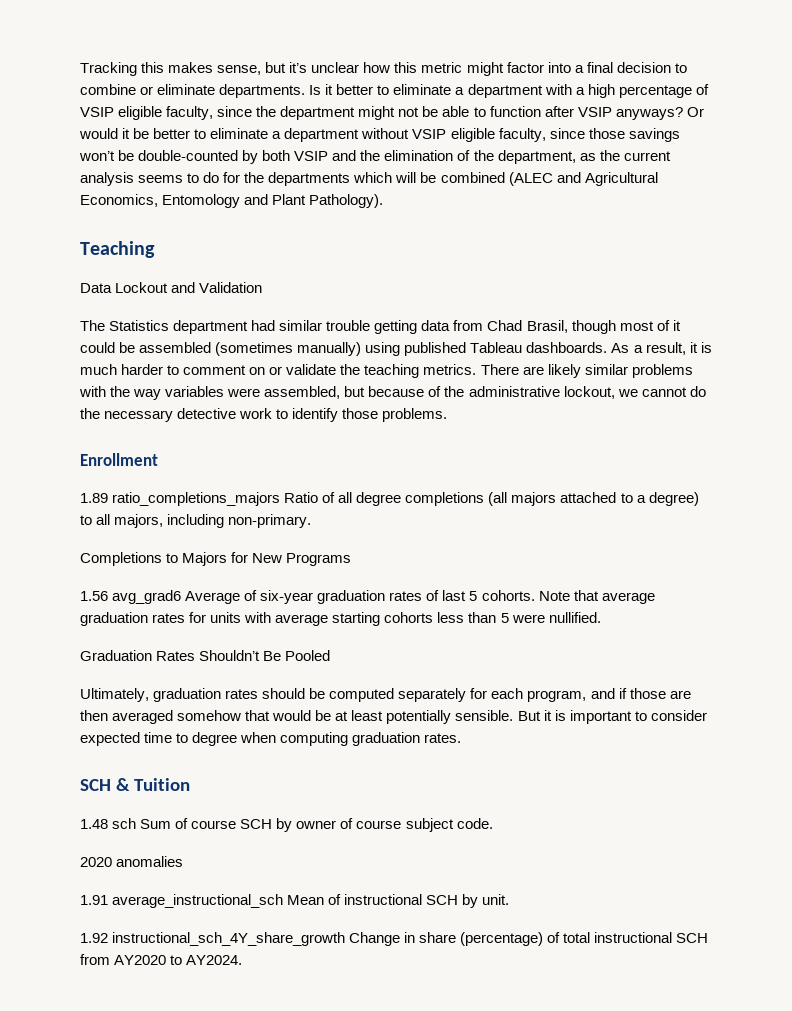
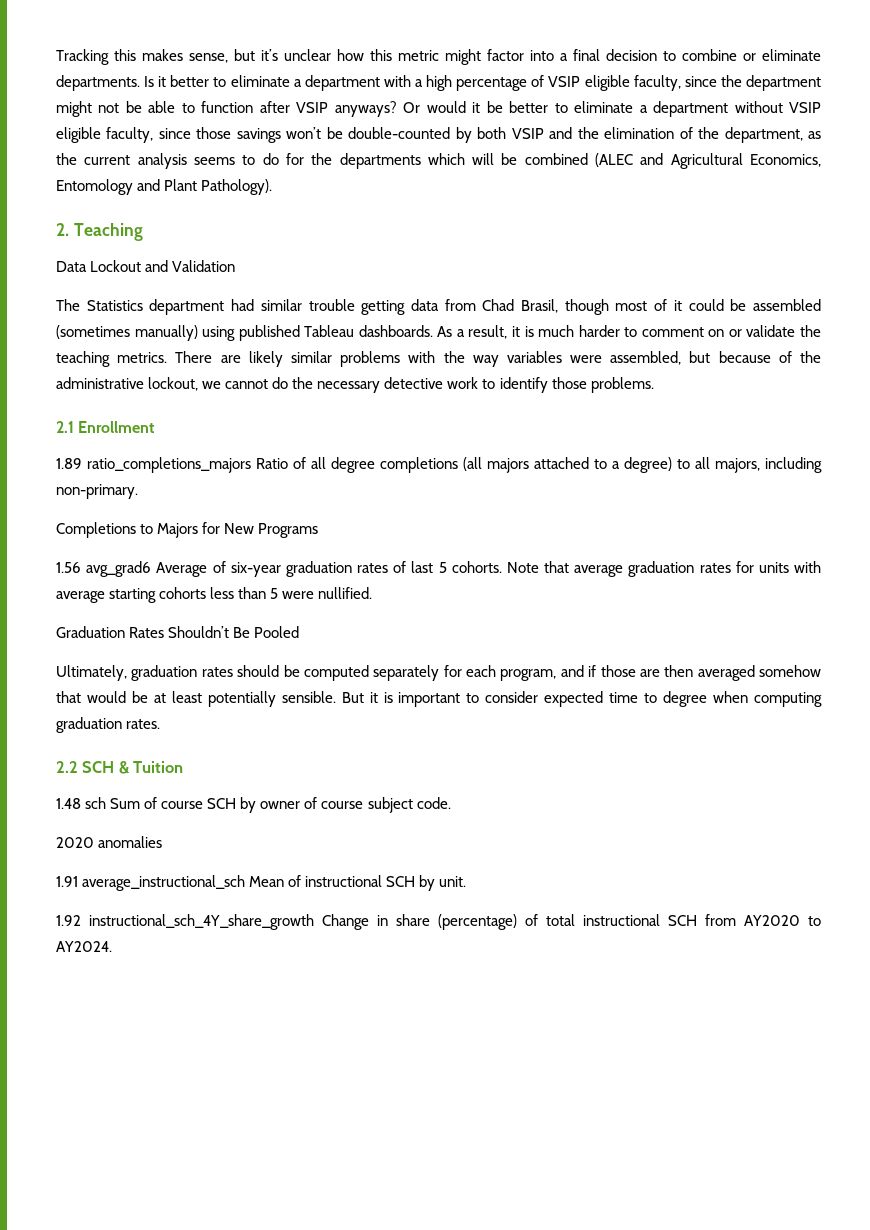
(384, 201) none -> [56,223,69,236] 2.
(448, 415) none -> [56,421,74,433] 2.1
(462, 738) none -> [56,761,78,773] 2.2

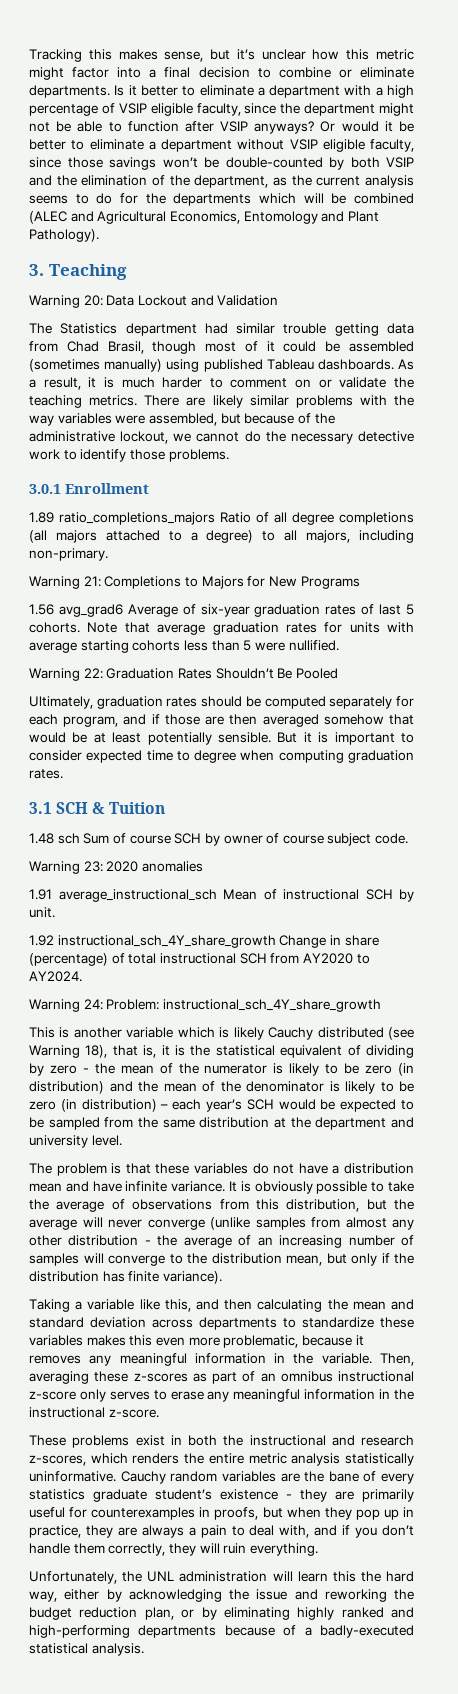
[56,223,69,236] 2. -> [29,264,44,276] 3.
(143, 232) none -> [29,295,103,308] Warning 20:
[56,421,74,433] 2.1 -> [29,484,61,494] 3.0.1
(138, 491) none -> [29,576,101,589] Warning 21:
(373, 593) none -> [29,668,103,681] Warning 22:
[56,761,78,773] 2.2 -> [29,802,52,814] 3.1
(451, 803) none -> [29,861,103,874] Warning 23:
(112, 946) none -> [29,999,381,1012] [29,1027,415,1040] [29,1045,414,1058] [29,1063,414,1076] [29,1081,414,1094] [29,1099,415,1112] [29,1117,415,1130] [29,1135,122,1148] [29,1163,414,1176] [29,1181,415,1194] [29,1199,414,1212] [29,1217,414,1230] [29,1235,415,1248] [29,1253,414,1266] [29,1271,222,1284] [29,1299,414,1312] [29,1317,414,1330] [29,1335,364,1348] [29,1353,414,1366] [29,1371,414,1384] [29,1389,415,1402] [29,1407,159,1418] [29,1435,414,1448] [29,1453,415,1466] [29,1471,414,1484] [29,1489,414,1502] [29,1507,415,1520] [29,1525,414,1538] [29,1543,318,1556] [29,1571,414,1584] [29,1589,414,1602] [29,1607,414,1620] [29,1625,414,1638] [29,1643,144,1656] // Warning 24: Problem: instructional_sch_4Y_share_growth // This is another variable which is likely Cauchy distributed (see Warning 18), that is, it is the statistical equivalent of dividing by zero - the mean of the numerator is likely to be zero (in distribution) and the mean of the denominator is likely to be zero (in distribution) – each year’s SCH would be expected to be sampled from the same distribution at the department and university level. // The problem is that these variables do not have a distribution mean and have infinite variance. It is obviously possible to take the average of observations from this distribution, but the average will never converge (unlike samples from almost any other distribution - the average of an increasing number of samples will converge to the distribution mean, but only if the distribution has finite variance). // Taking a variable like this, and then calculating the mean and standard deviation across departments to standardize these variables makes this even more problematic, because it removes any meaningful information in the variable. Then, averaging these z-scores as part of an omnibus instructional z-score only serves to erase any meaningful information in the instructional z-score. // These problems exist in both the instructional and research z-scores, which renders the entire metric analysis statistically uninformative. Cauchy random variables are the bane of every statistics graduate student’s existence - they are primarily useful for counterexamples in proofs, but when they pop up in practice, they are always a pain to deal with, and if you don’t handle them correctly, they will ruin everything. // Unfortunately, the UNL administration will learn this the hard way, either by acknowledging the issue and reworking the budget reduction plan, or by eliminating highly ranked and high-performing departments because of a badly-executed statistical analysis.

